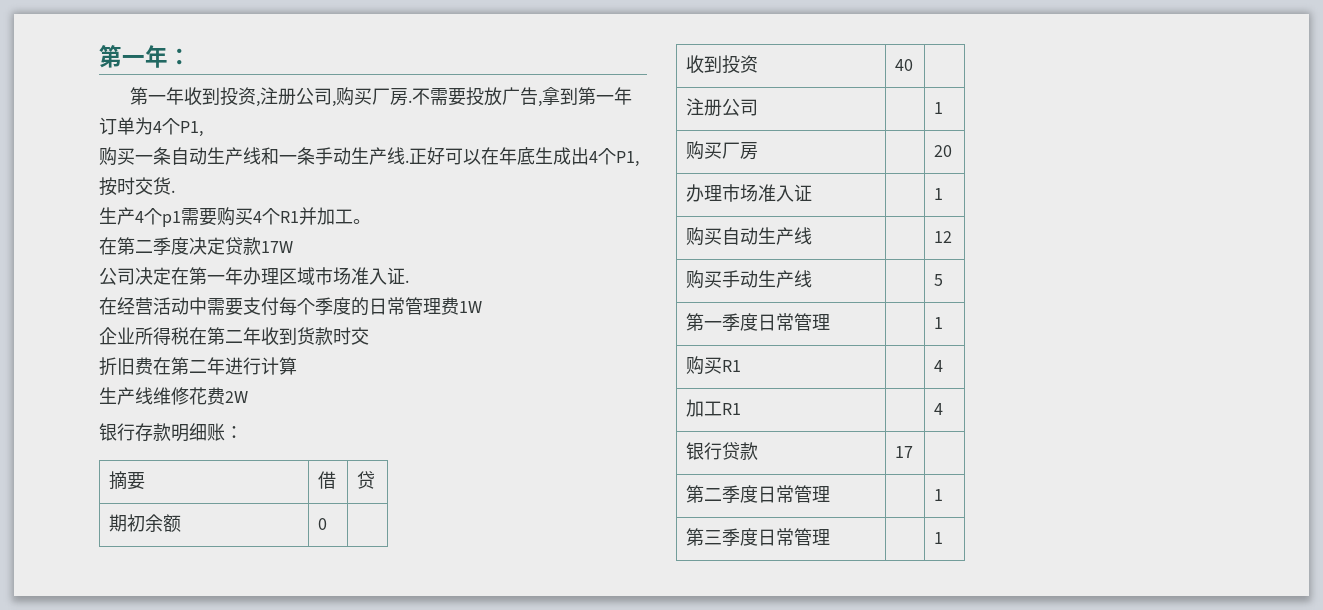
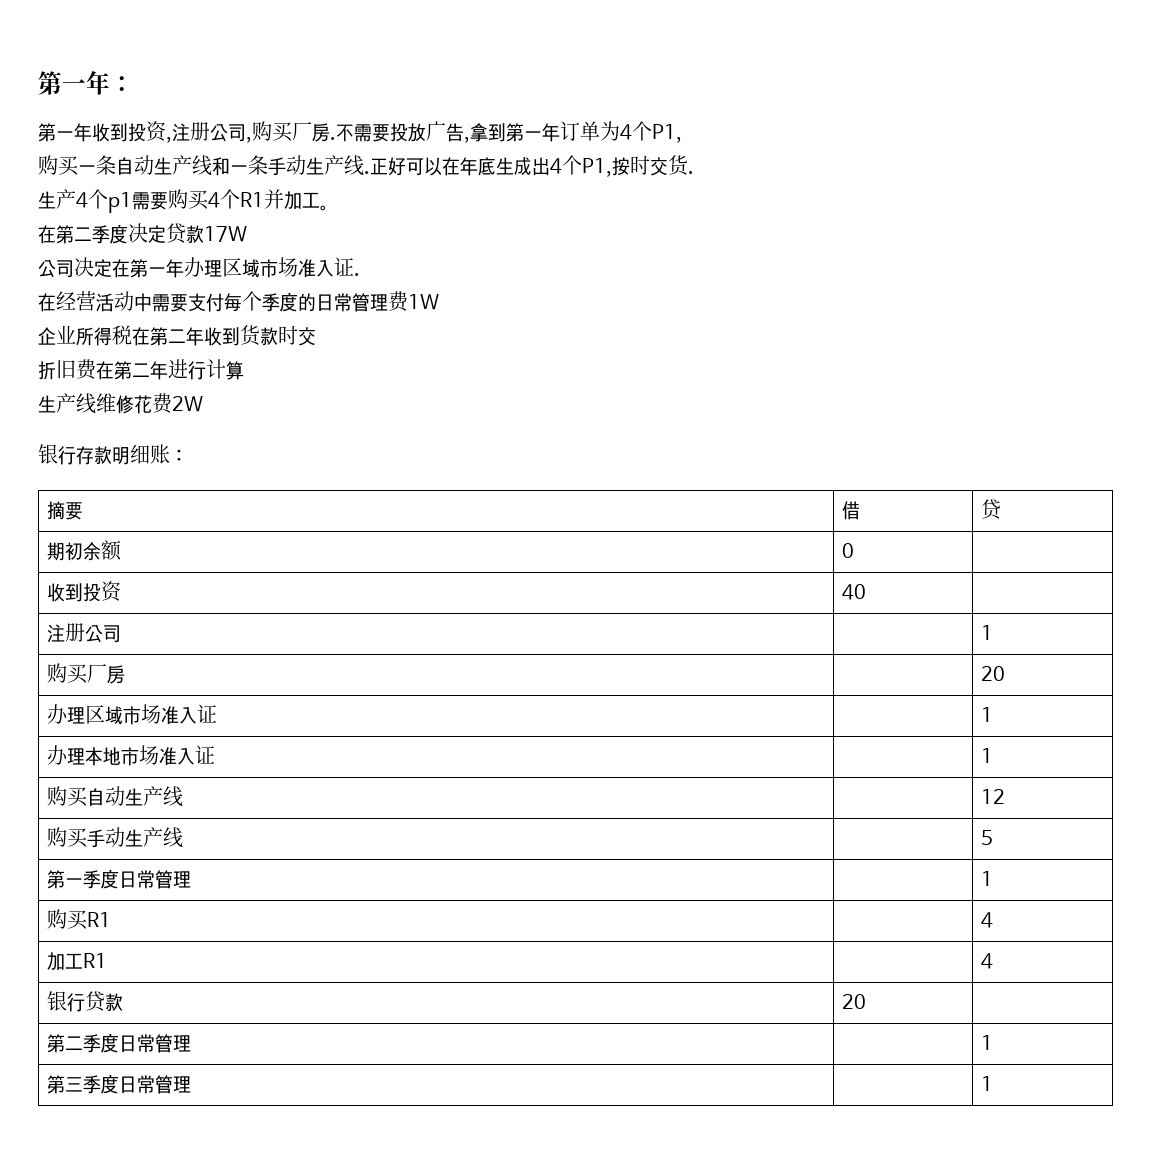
(723, 193) none -> [84,704,217,725] [980,707,993,722] [46,745,121,766] 区域市场准入证 | | 1 // 办理本地
[895,446,914,458] 17 -> [841,994,866,1009] 20

